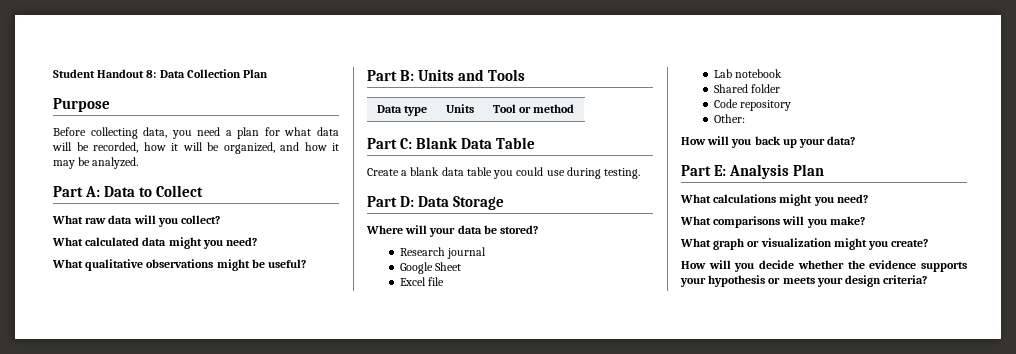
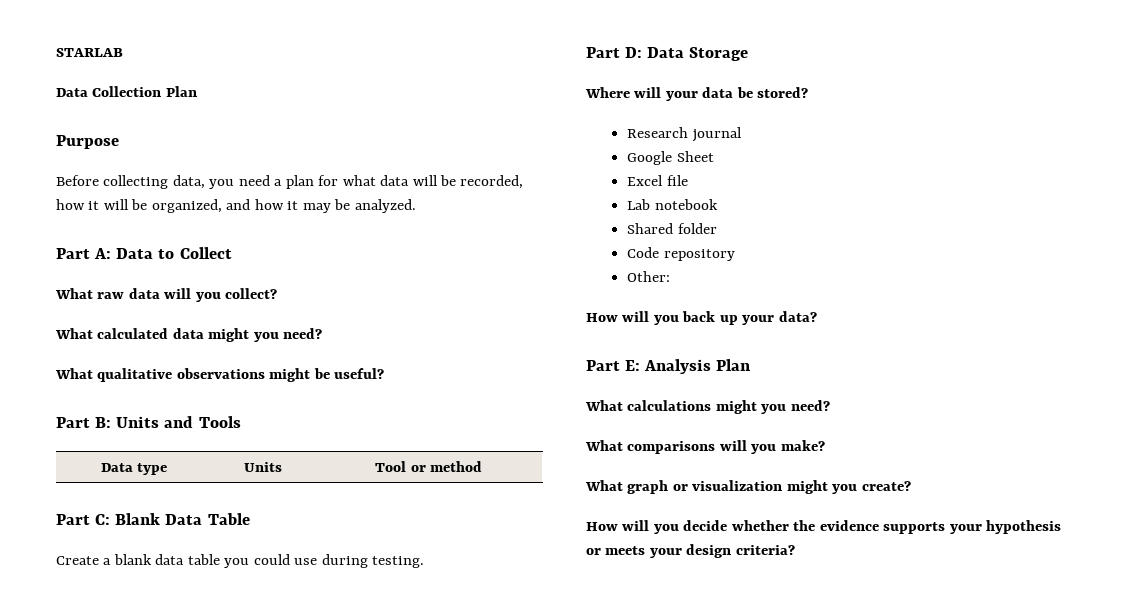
[53,69,157,78] Student Handout 8: -> [56,48,123,57] STARLAB //

